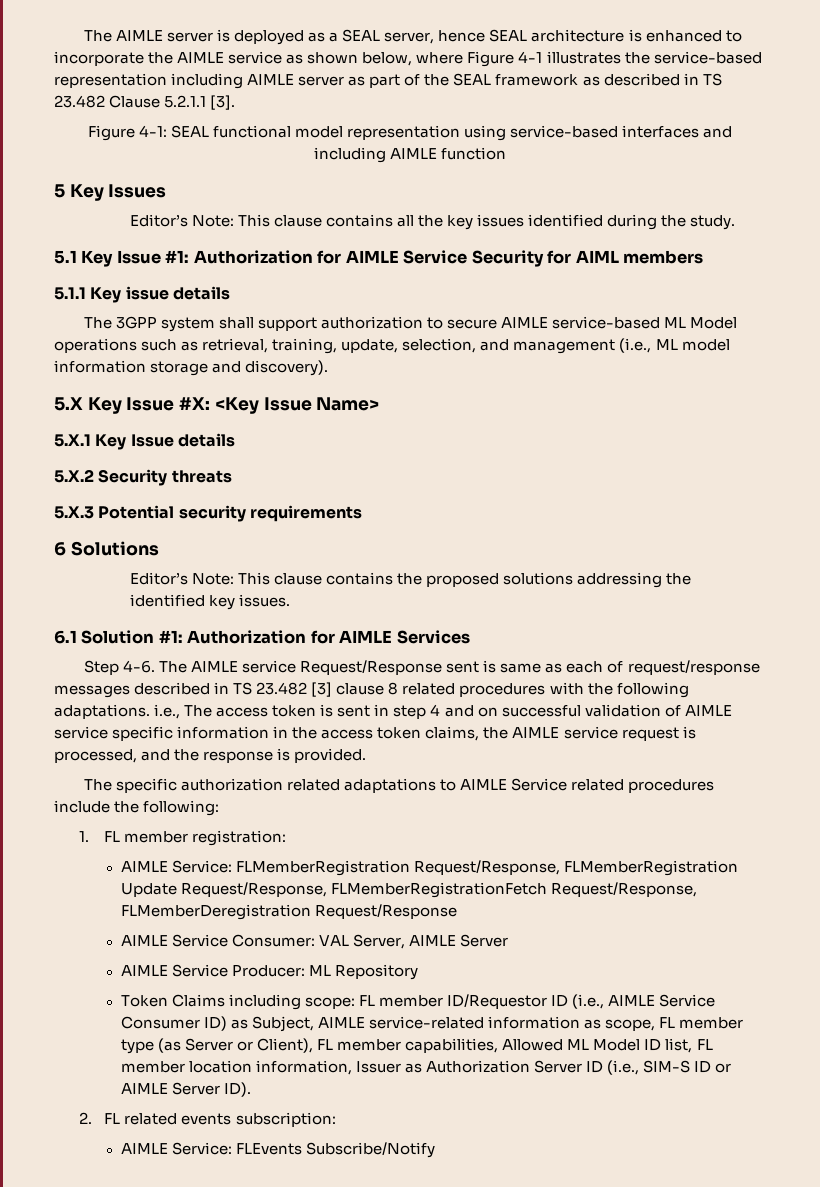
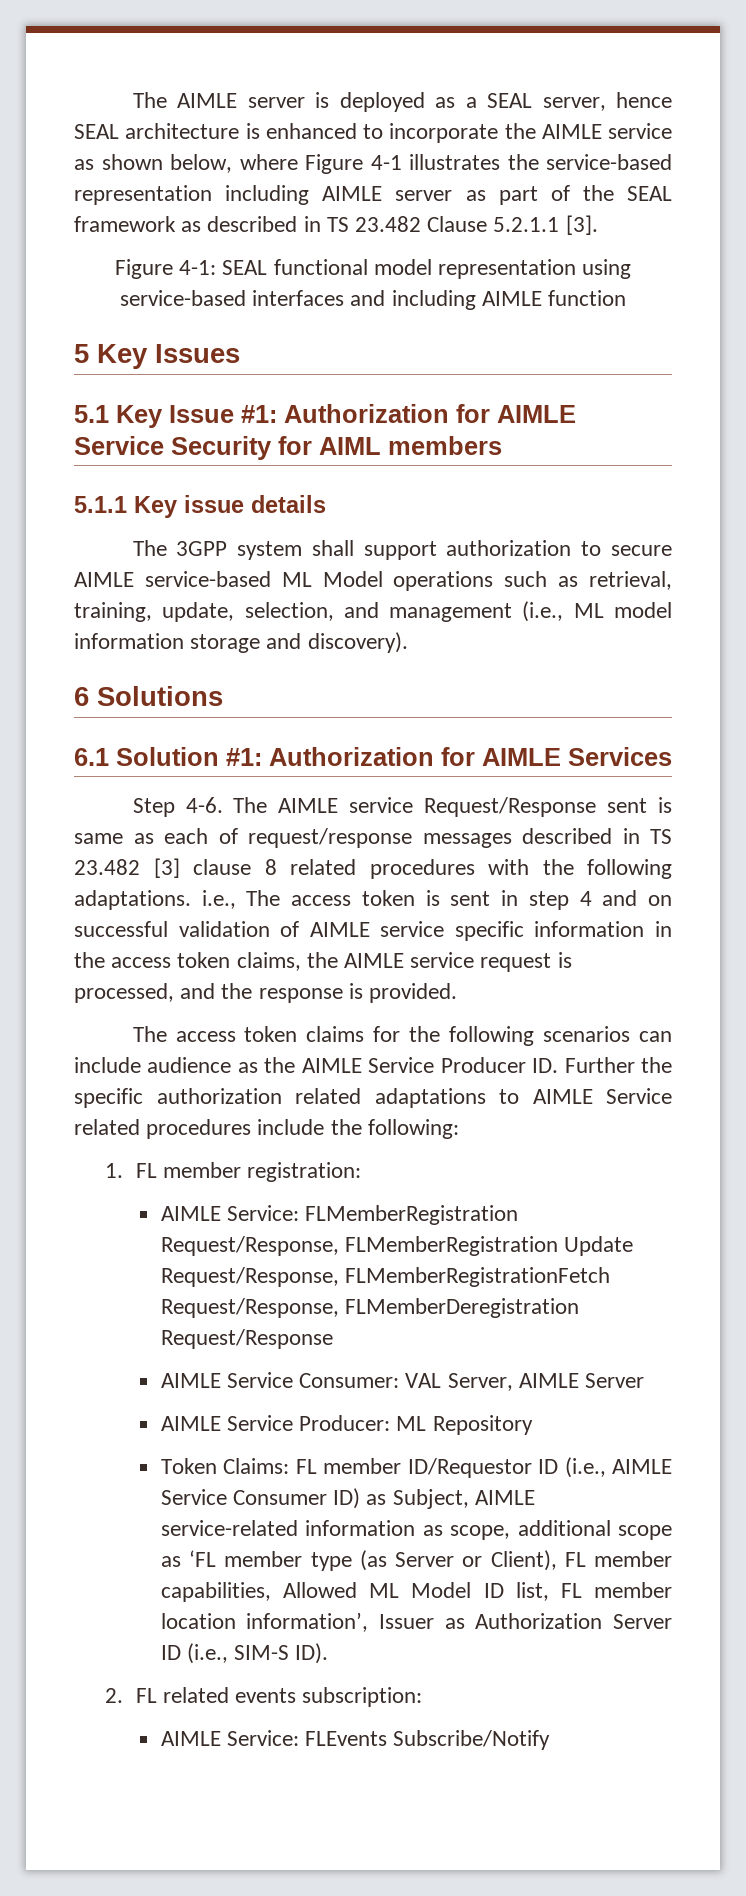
[129,214,736,230] // Editor’s Note: This clause contains all the key issues identified during the study. -> (240, 353) none
[54,397,380,414] [54,433,235,450] [54,469,232,486] [54,505,362,522] [54,541,159,556] [129,572,691,588] [129,594,290,610] 5.X Key Issue #X: <Key Issue Name> // 5.X.1 Key Issue details // 5.X.2 Security threats // 5.X.3 Potential security requirements // 6 Solutions // Editor’s Note: This clause contains the proposed solutions addressing the identified key issues. -> [74,686,223,706] 6 Solutions
(112, 785) none -> [175,1026,672,1046] [74,1057,672,1073] access token claims for the following scenarios can include audience as the AIMLE Service Producer ID. Further the
[171,994,356,1010] Claims including scope: -> [223,1458,290,1474] Claims:
[659,1017,676,1028] FL -> [517,1520,672,1540] [160,1550,217,1567] additional scope as ‘FL
[255,1060,352,1075] information, -> [246,1612,369,1632] information’,
[694,1061,732,1073] [120,1082,220,1095] ID or AIMLE Server -> (290, 1652) none

